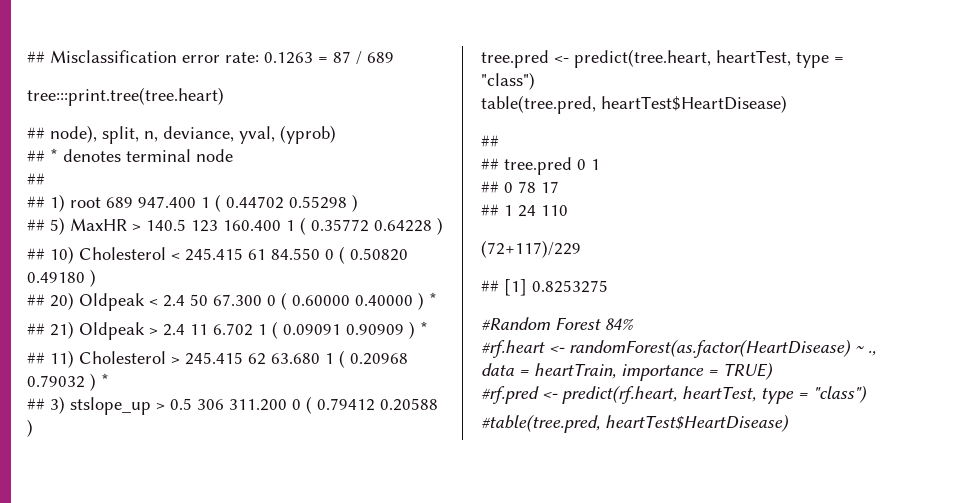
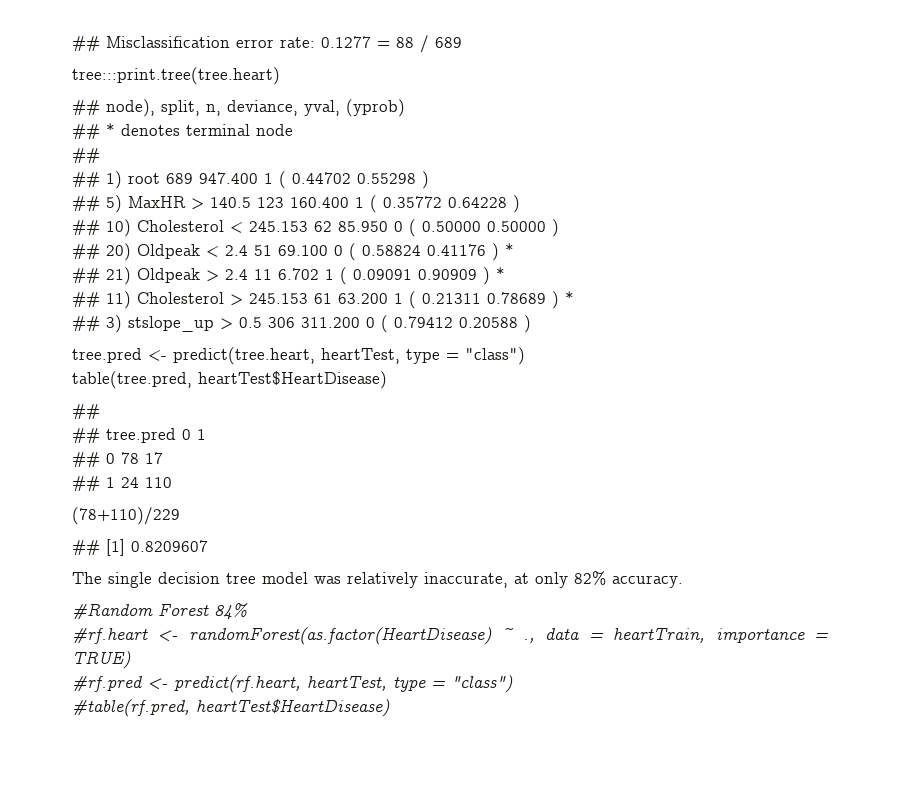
[264,51,351,64] 0.1263 = 87 -> [321,36,414,48] 0.1277 = 88
[185,246,408,264] [27,272,85,283] 245.415 61 84.550 0 ( 0.50820 0.49180 -> [249,219,546,237] 245.153 62 85.950 0 ( 0.50000 0.50000
[190,292,413,310] 50 67.300 0 ( 0.60000 0.40000 -> [254,243,486,261] 51 69.100 0 ( 0.58824 0.41176
[185,350,408,368] [27,375,85,388] 245.415 62 63.680 1 ( 0.20968 0.79032 -> [249,291,546,309] 245.153 61 63.200 1 ( 0.21311 0.78689
[481,240,581,258] (72+117)/229 -> [72,507,180,525] (78+110)/229
[532,280,608,293] 0.8253275 -> [131,540,208,552] [72,571,683,588] 0.8209607 // The single decision tree model was relatively inaccurate, at only 82% accuracy.
[481,414,600,433] #table(tree.pred, -> [72,699,190,717] #table(rf.pred,

